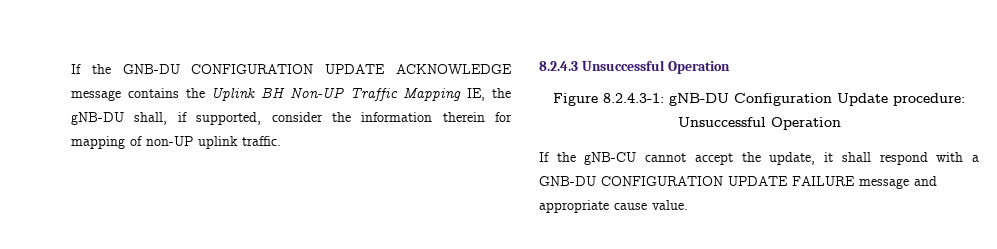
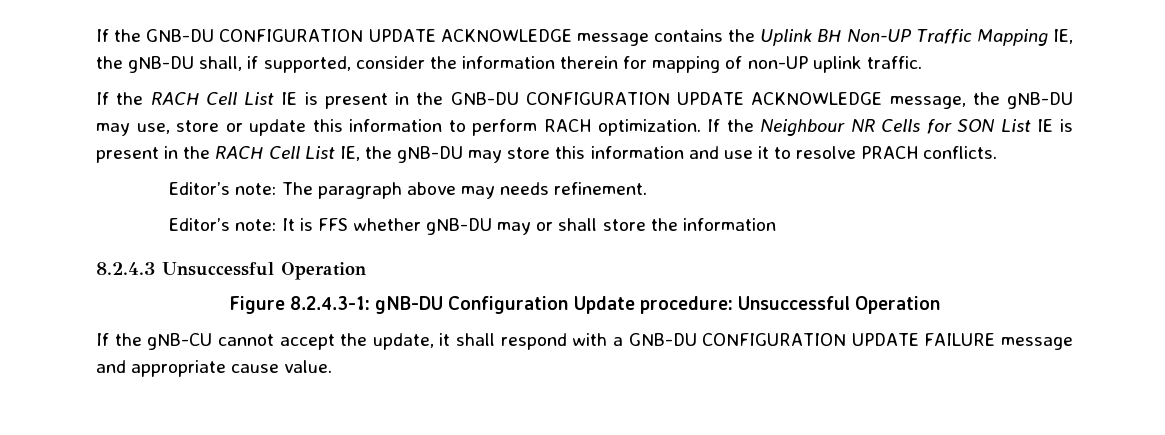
(281, 141) none -> [96,92,1073,109] [96,119,1073,136] [96,146,998,163] [169,182,648,199] [169,218,776,235] // If the RACH Cell List IE is present in the GNB-DU CONFIGURATION UPDATE ACKNOWLEDGE message, the gNB-DU may use, store or update this information to perform RACH optimization. If the Neighbour NR Cells for SON List IE is present in the RACH Cell List IE, the gNB-DU may store this information and use it to resolve PRACH conflicts. // Editor’s note: The paragraph above may needs refinement. // Editor’s note: It is FFS whether gNB-DU may or shall store the information

